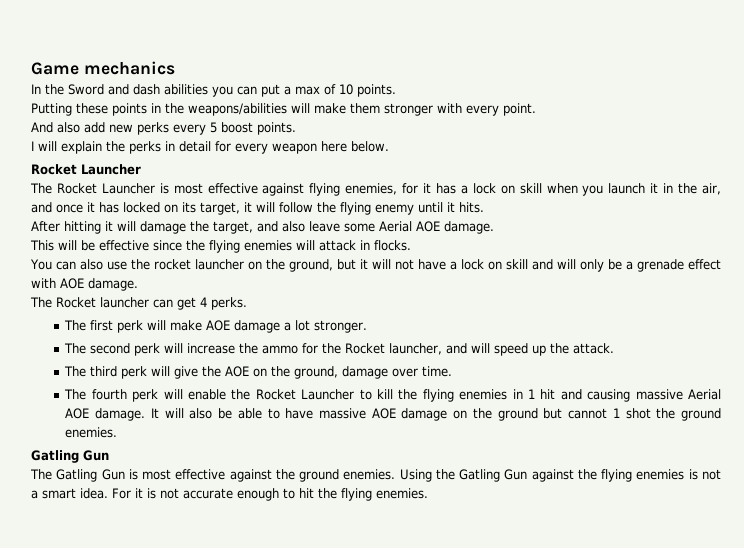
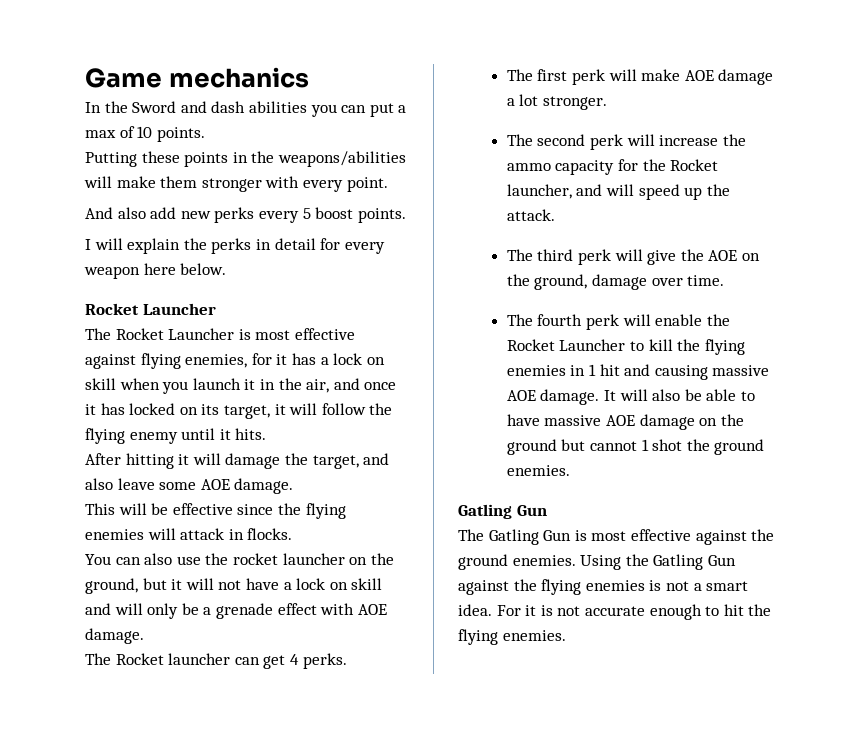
[379,221,412,232] Aerial -> (197, 486) none
(299, 349) none -> [555,160,615,175] capacity
[688,389,721,400] Aerial -> (770, 370) none

